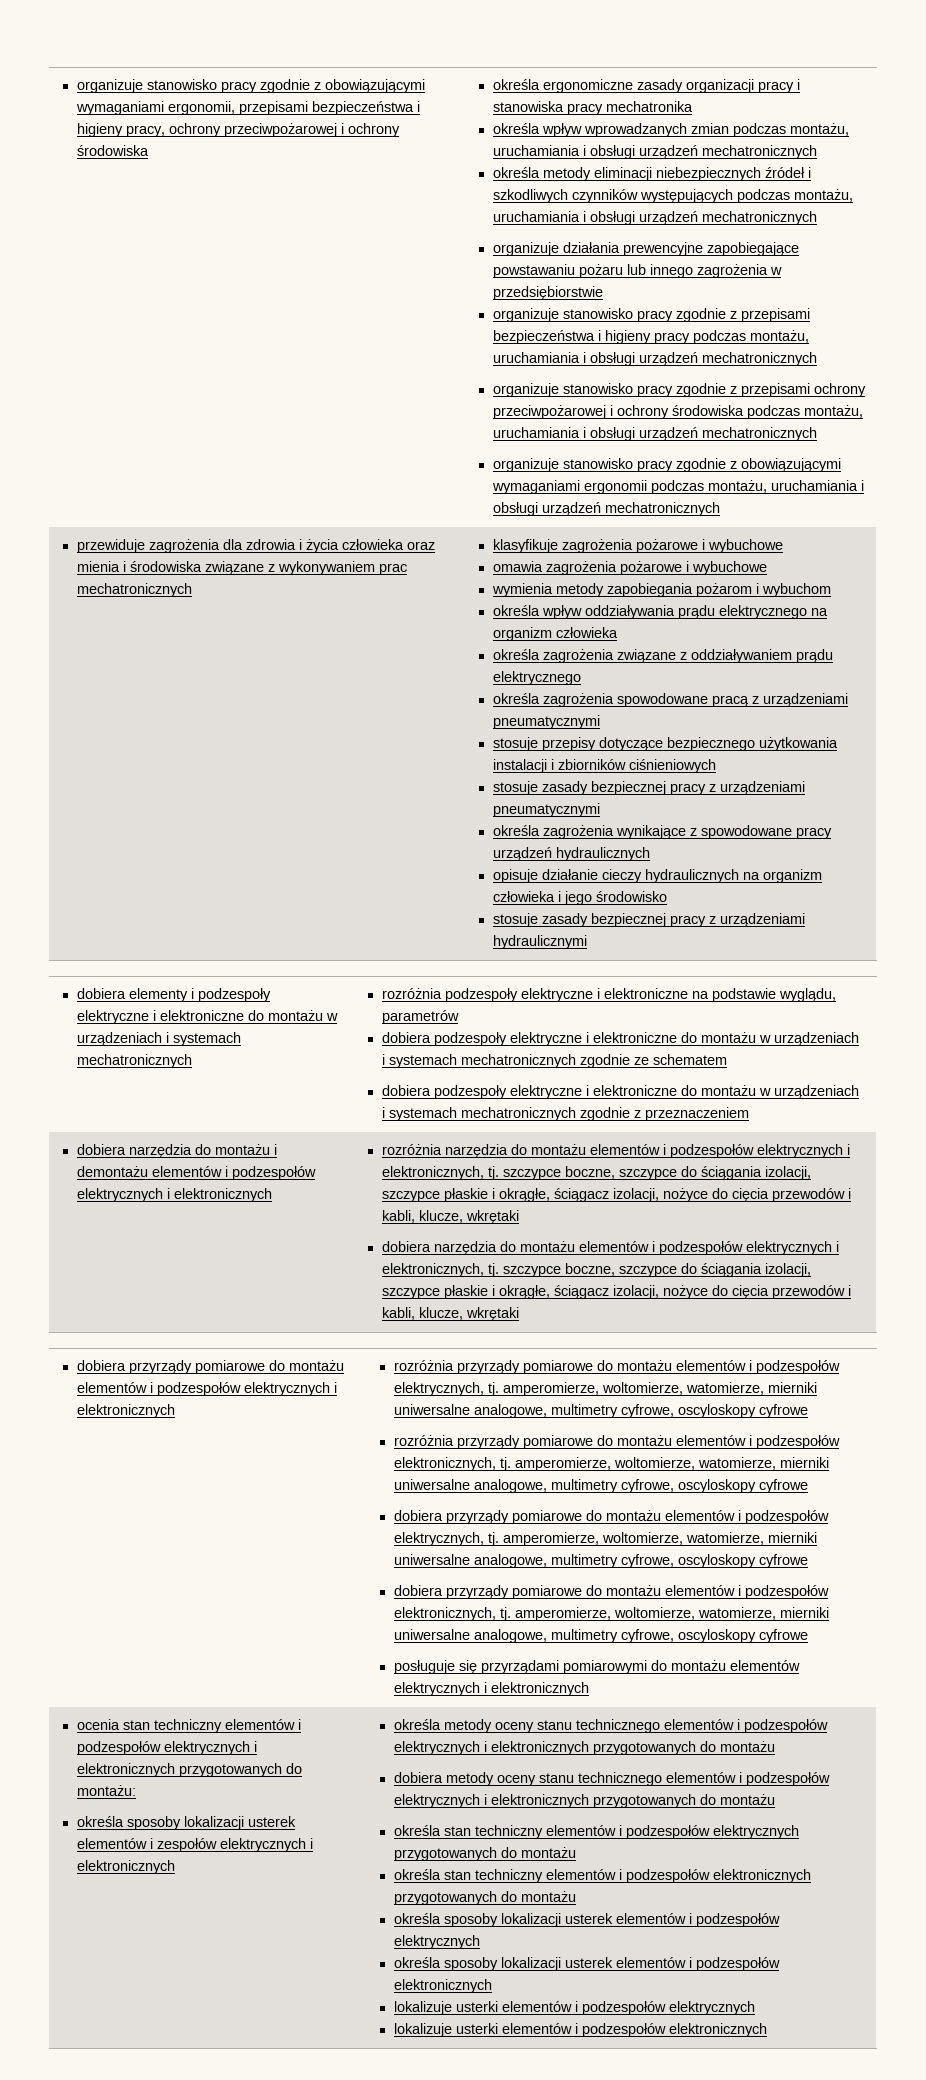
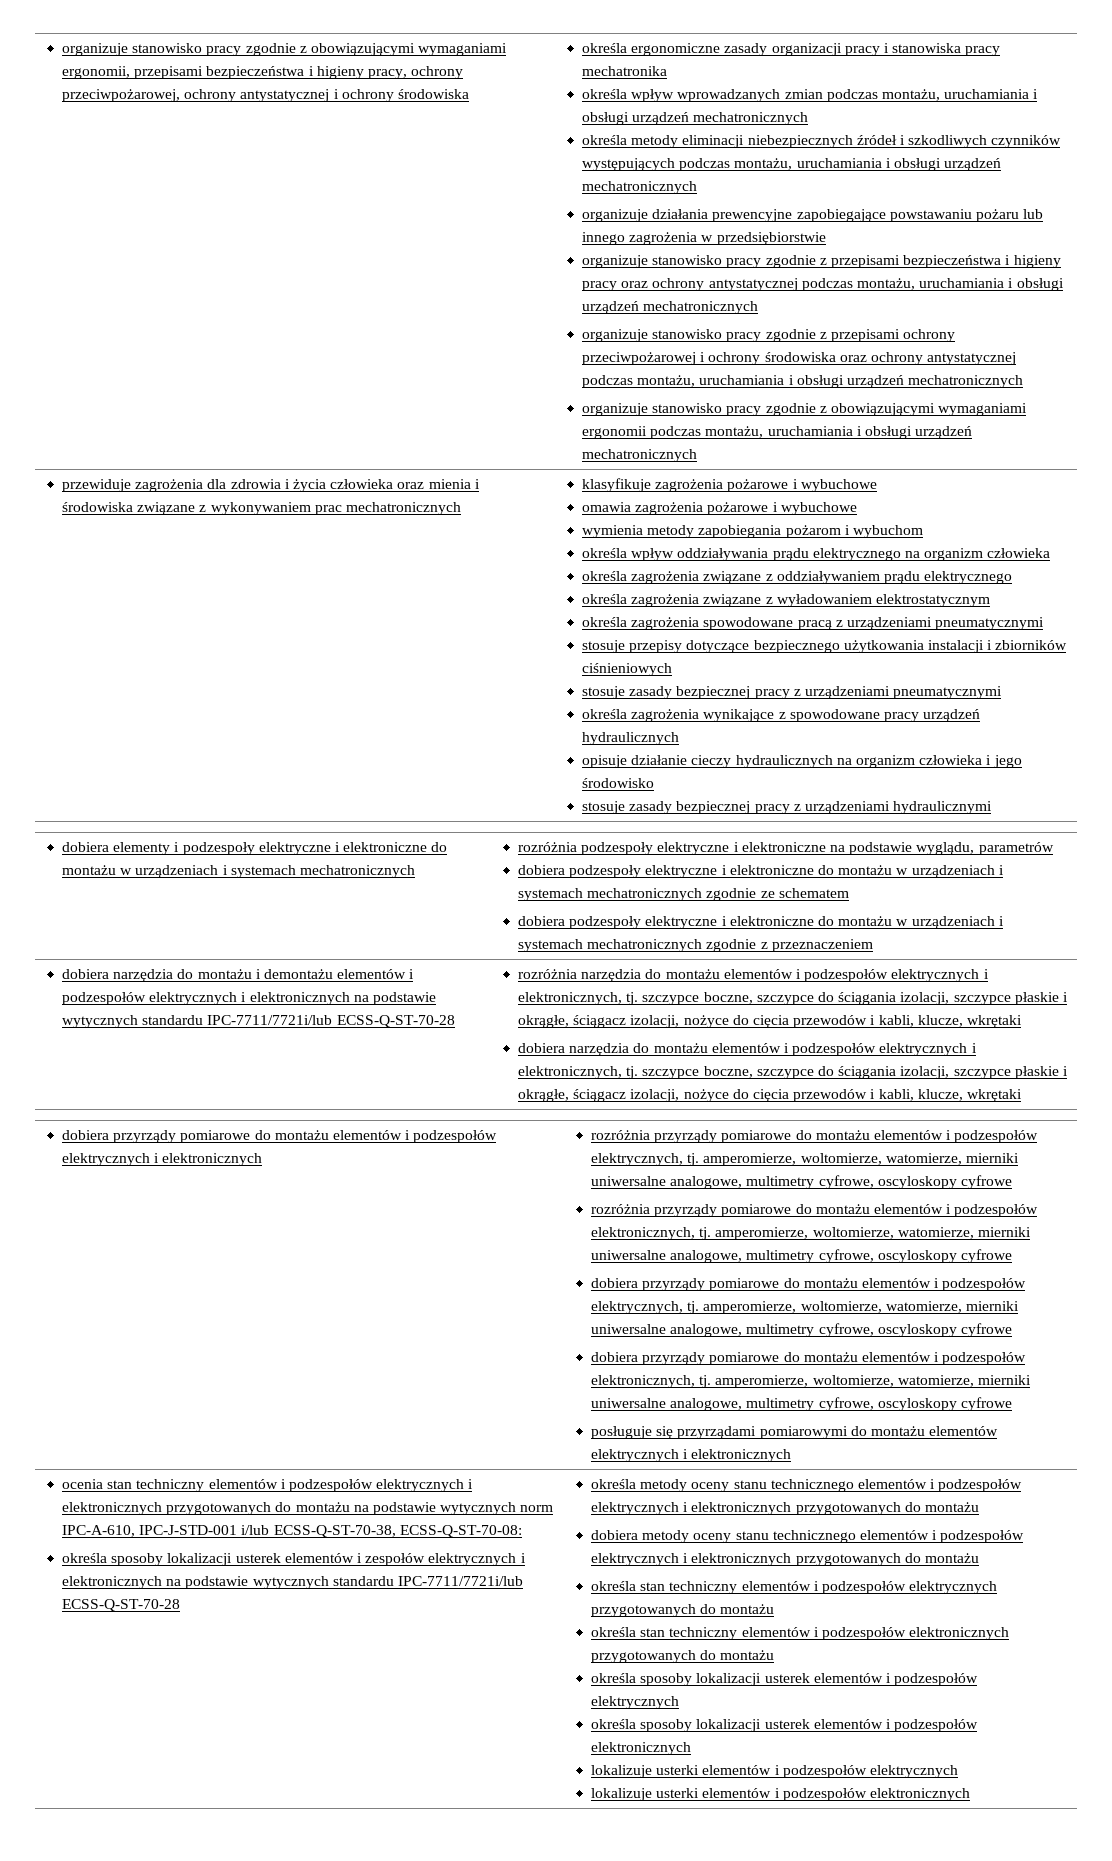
[223,123,337,137] przeciwpożarowej -> [62,89,330,102] przeciwpożarowej, ochrony antystatycznej
(690, 338) none -> [621,278,798,291] oraz ochrony antystatycznej
(744, 410) none -> [839,352,1017,365] oraz ochrony antystatycznej
(581, 678) none -> [582,594,990,607] // określa zagrożenia związane z wyładowaniem elektrostatycznym
(272, 1195) none -> [353,992,436,1005] [62,1015,455,1028] na podstawie wytycznych standardu IPC-7711/7721i/lub ECSS-Q-ST-70-28
[76,1785,136,1796] montażu: -> [295,1502,554,1515] [62,1525,522,1538] montażu na podstawie wytycznych norm IPC-A-610, IPC-J-STD-001 i/lub ECSS-Q-ST-70-38, ECSS-Q-ST-70-08:
(175, 1867) none -> [166,1576,523,1589] [62,1599,181,1612] na podstawie wytycznych standardu IPC-7711/7721i/lub ECSS-Q-ST-70-28

